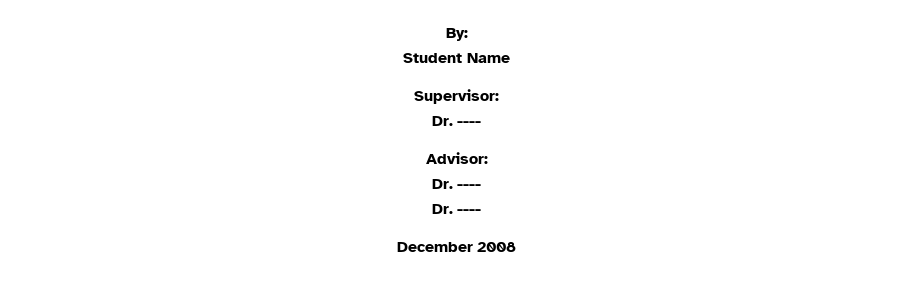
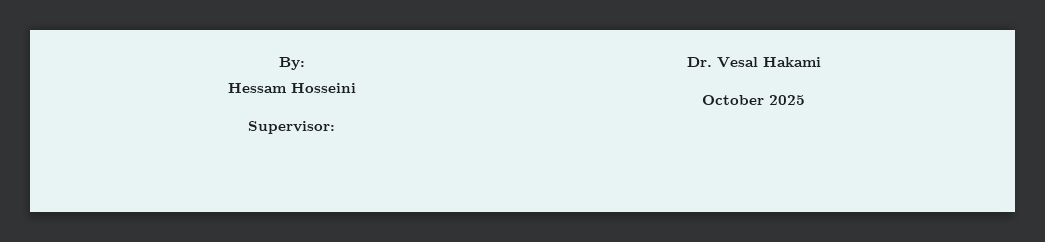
[403,53,510,63] Student Name -> [227,83,356,93] Hessam Hosseini
[457,121,482,126] [425,152,488,164] [431,179,482,189] [431,204,482,214] [396,242,517,252] ---- // Advisor: // Dr. ---- // Dr. ---- // December 2008 -> [716,57,821,68] [702,95,805,105] Vesal Hakami // October 2025

